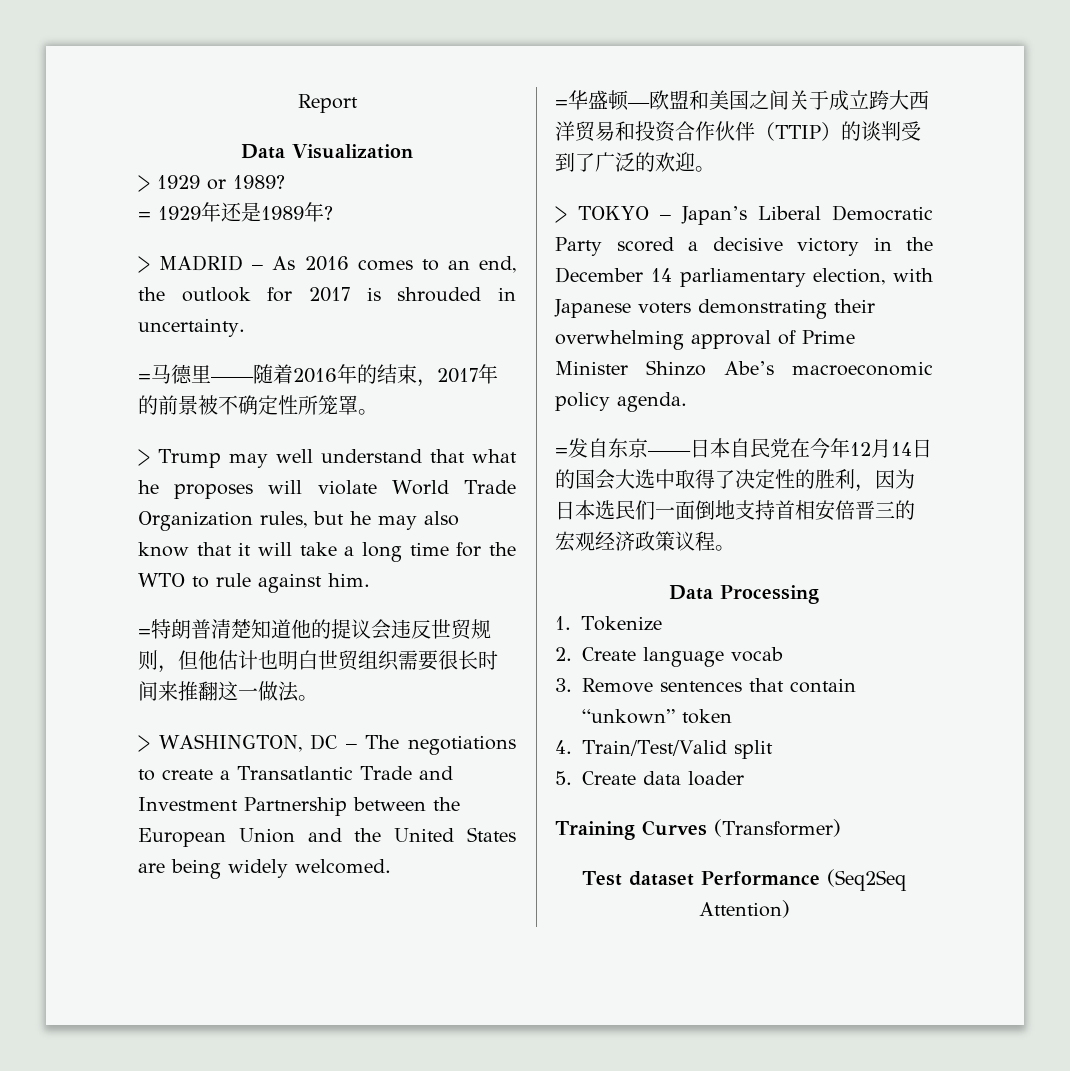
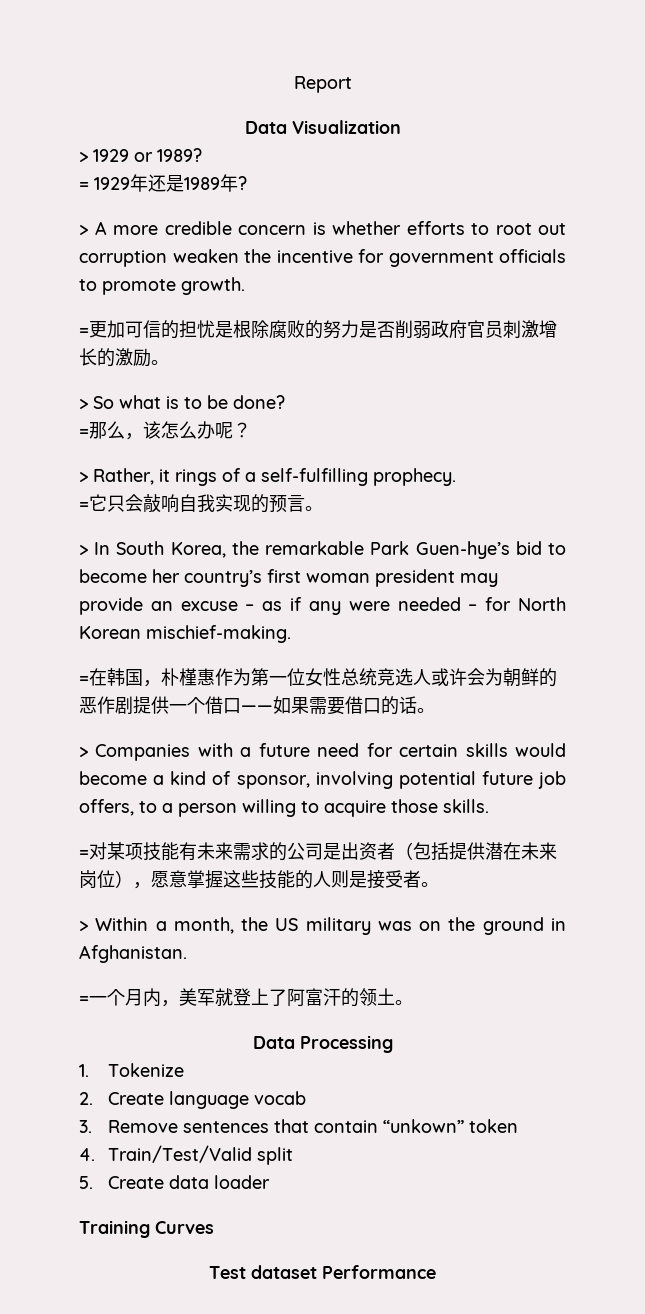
[159,255,516,273] [138,287,516,302] [138,318,245,337] [138,364,498,387] [138,395,378,415] [138,449,517,468] [138,480,517,499] [138,511,459,531] [138,542,516,562] [138,573,370,593] [138,619,491,640] [138,650,498,673] [138,681,318,702] [138,734,516,755] [138,766,453,781] [138,797,460,816] [138,827,516,847] [138,859,391,879] [555,90,929,111] [555,121,921,142] [555,152,715,172] [555,205,933,225] [555,237,933,256] [555,267,933,287] [554,299,875,319] [555,330,855,350] [555,360,933,376] [555,392,687,412] [555,438,932,459] [555,469,915,492] [555,500,915,521] [555,531,715,552] MADRID – As 2016 comes to an end, the outlook for 2017 is shrouded in uncertainty. // =马德里——随着2016年的结束，2017年的前景被不确定性所笼罩。 // > Trump may well understand that what he proposes will violate World Trade Organization rules, but he may also know that it will take a long time for the WTO to rule against him. // =特朗普清楚知道他的提议会违反世贸规则，但他估计也明白世贸组织需要很长时间来推翻这一做法。 // > WASHINGTON, DC – The negotiations to create a Transatlantic Trade and Investment Partnership between the European Union and the United States are being widely welcomed. // =华盛顿—欧盟和美国之间关于成立跨大西洋贸易和投资合作伙伴（TTIP）的谈判受到了广泛的欢迎。 // > TOKYO – Japan’s Liberal Democratic Party scored a decisive victory in the December 14 parliamentary election, with Japanese voters demonstrating their overwhelming approval of Prime Minister Shinzo Abe’s macroeconomic policy agenda. // =发自东京——日本自民党在今年12月14日的国会大选中取得了决定性的胜利，因为日本选民们一面倒地支持首相安倍晋三的宏观经济政策议程 -> [94,221,566,235] [79,249,566,267] [79,277,245,295] [79,320,557,339] [79,348,169,367] [79,395,285,409] [79,421,251,440] [79,468,456,486] [79,494,323,513] [79,541,566,559] [79,569,498,587] [79,597,566,615] [79,625,291,643] [79,668,557,687] [79,696,435,715] [79,743,567,761] [79,771,566,789] [79,799,489,817] [79,842,557,861] [79,870,439,889] [79,917,566,935] [79,945,187,963] [79,988,395,1007] A more credible concern is whether efforts to root out corruption weaken the incentive for government officials to promote growth. // =更加可信的担忧是根除腐败的努力是否削弱政府官员刺激增长的激励。 // > So what is to be done? // =那么，该怎么办呢？ // > Rather, it rings of a self-fulfilling prophecy. // =它只会敲响自我实现的预言。 // > In South Korea, the remarkable Park Guen-hye’s bid to become her country’s first woman president may provide an excuse – as if any were needed – for North Korean mischief-making. // =在韩国，朴槿惠作为第一位女性总统竞选人或许会为朝鲜的恶作剧提供一个借口——如果需要借口的话。 // > Companies with a future need for certain skills would become a kind of sponsor, involving potential future job offers, to a person willing to acquire those skills. // =对某项技能有未来需求的公司是出资者（包括提供潜在未来岗位），愿意掌握这些技能的人则是接受者。 // > Within a month, the US military was on the ground in Afghanistan. // =一个月内，美军就登上了阿富汗的领土
[713,819,841,837] (Transformer) -> (214, 1227) none
[826,869,907,891] [698,900,790,918] (Seq2Seq Attention) -> (436, 1272) none

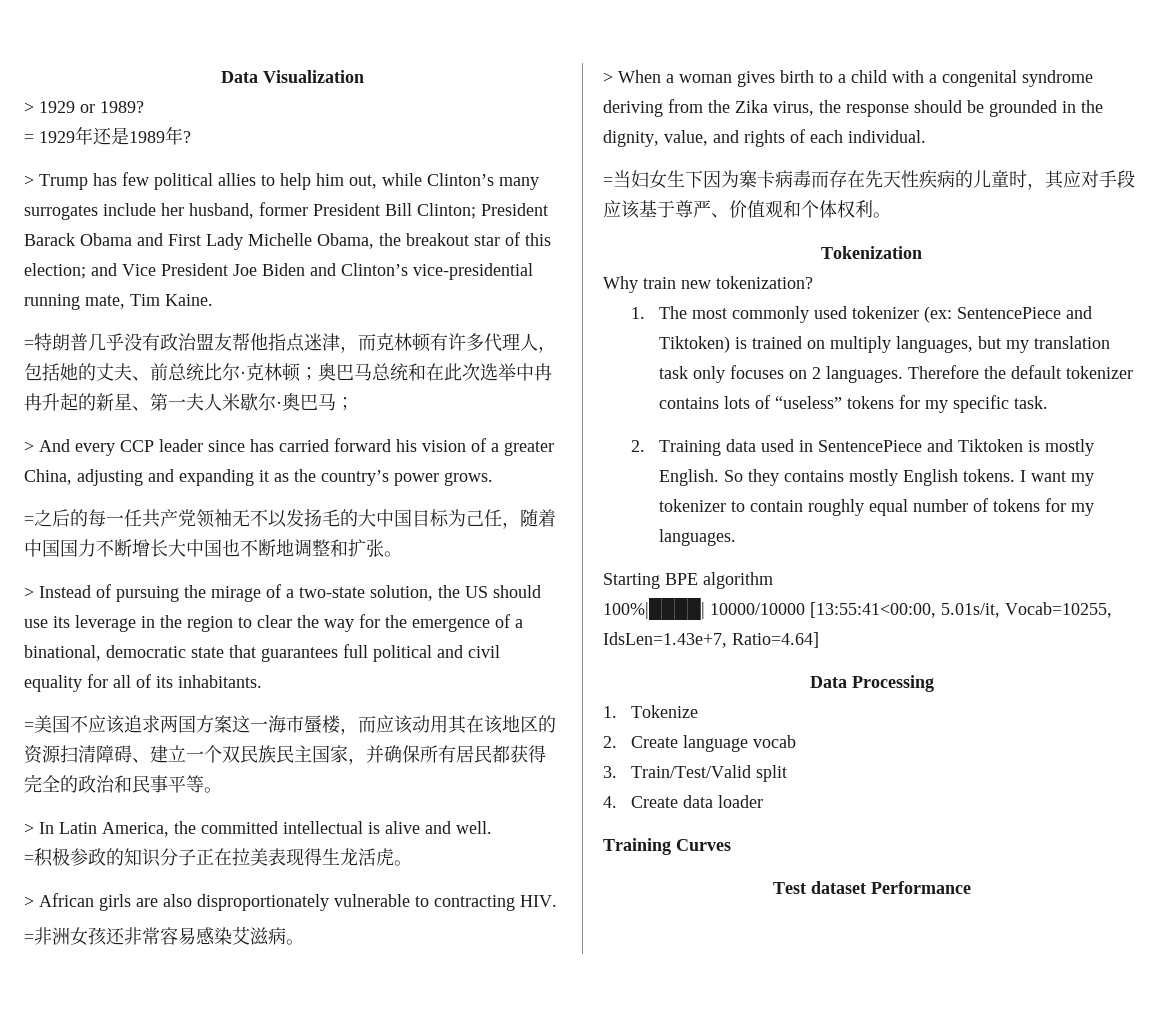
[293,76,352,93] Report // -> (221, 77) none
[94,221,566,235] [79,249,566,267] [79,277,245,295] [79,320,557,339] [79,348,169,367] [79,395,285,409] [79,421,251,440] [79,468,456,486] [79,494,323,513] [79,541,566,559] [79,569,498,587] [79,597,566,615] [79,625,291,643] [79,668,557,687] [79,696,435,715] [79,743,567,761] [79,771,566,789] [79,799,489,817] [79,842,557,861] [79,870,439,889] [79,917,566,935] [79,945,187,963] [79,988,413,1007] A more credible concern is whether efforts to root out corruption weaken the incentive for government officials to promote growth. // =更加可信的担忧是根除腐败的努力是否削弱政府官员刺激增长的激励。 // > So what is to be done? // =那么，该怎么办呢？ // > Rather, it rings of a self-fulfilling prophecy. // =它只会敲响自我实现的预言。 // > In South Korea, the remarkable Park Guen-hye’s bid to become her country’s first woman president may provide an excuse – as if any were needed – for North Korean mischief-making. // =在韩国，朴槿惠作为第一位女性总统竞选人或许会为朝鲜的恶作剧提供一个借口——如果需要借口的话。 // > Companies with a future need for certain skills would become a kind of sponsor, involving potential future job offers, to a person willing to acquire those skills. // =对某项技能有未来需求的公司是出资者（包括提供潜在未来岗位），愿意掌握这些技能的人则是接受者。 // > Within a month, the US military was on the ground in Afghanistan. // =一个月内，美军就登上了阿富汗的领土。 -> [39,172,539,190] [24,202,548,220] [24,232,551,250] [24,263,533,280] [24,294,213,310] [24,333,556,353] [24,363,552,382] [24,393,354,411] [24,438,554,456] [24,469,493,486] [24,508,556,529] [24,539,402,557] [24,584,541,602] [24,614,523,632] [24,644,500,662] [24,674,262,692] [24,715,556,735] [24,745,546,765] [24,774,222,793] [24,821,492,837] [24,847,412,867] [24,893,557,911] [24,927,304,946] [603,70,1093,87] [603,99,1103,117] [603,129,926,147] [603,170,1135,190] [603,200,891,219] [821,246,922,259] [603,276,813,293] [631,306,1093,323] [659,336,1111,353] [659,365,1134,383] [659,395,1049,413] [631,439,1095,456] [659,469,1095,486] [659,498,1095,516] [659,529,737,546] [603,572,773,589] [603,598,1112,620] [603,632,819,648] Trump has few political allies to help him out, while Clinton’s many surrogates include her husband, former President Bill Clinton; President Barack Obama and First Lady Michelle Obama, the breakout star of this election; and Vice President Joe Biden and Clinton’s vice-presidential running mate, Tim Kaine. // =特朗普几乎没有政治盟友帮他指点迷津，而克林顿有许多代理人，包括她的丈夫、前总统比尔·克林顿；奥巴马总统和在此次选举中冉冉升起的新星、第一夫人米歇尔·奥巴马； // > And every CCP leader since has carried forward his vision of a greater China, adjusting and expanding it as the country’s power grows. // =之后的每一任共产党领袖无不以发扬毛的大中国目标为己任，随着中国国力不断增长大中国也不断地调整和扩张。 // > Instead of pursuing the mirage of a two-state solution, the US should use its leverage in the region to clear the way for the emergence of a binational, democratic state that guarantees full political and civil equality for all of its inhabitants. // =美国不应该追求两国方案这一海市蜃楼，而应该动用其在该地区的资源扫清障碍、建立一个双民族民主国家，并确保所有居民都获得完全的政治和民事平等。 // > In Latin America, the committed intellectual is alive and well. // =积极参政的知识分子正在拉美表现得生龙活虎。 // > African girls are also disproportionately vulnerable to contracting HIV. // =非洲女孩还非常容易感染艾滋病。 // > When a woman gives birth to a child with a congenital syndrome deriving from the Zika virus, the response should be grounded in the dignity, value, and rights of each individual. // =当妇女生下因为寨卡病毒而存在先天性疾病的儿童时，其应对手段应该基于尊严、价值观和个体权利。 // Tokenization // Why train new tokenization? // 1. The most commonly used tokenizer (ex: SentencePiece and Tiktoken) is trained on multiply languages, but my translation task only focuses on 2 languages. Therefore the default tokenizer contains lots of “useless” tokens for my specific task. // 2. Training data used in SentencePiece and Tiktoken is mostly English. So they contains mostly English tokens. I want my tokenizer to contain roughly equal number of tokens for my languages. // Starting BPE algorithm // 100%|████| 10000/10000 [13:55:41<00:00, 5.01s/it, Vocab=10255, IdsLen=1.43e+7, Ratio=4.64]
[108,1119,519,1133] [79,1148,95,1161] Remove sentences that contain “unkown” token // 4. -> (617, 772) none
[79,1176,93,1189] 5. -> [603,796,617,808] 4.

